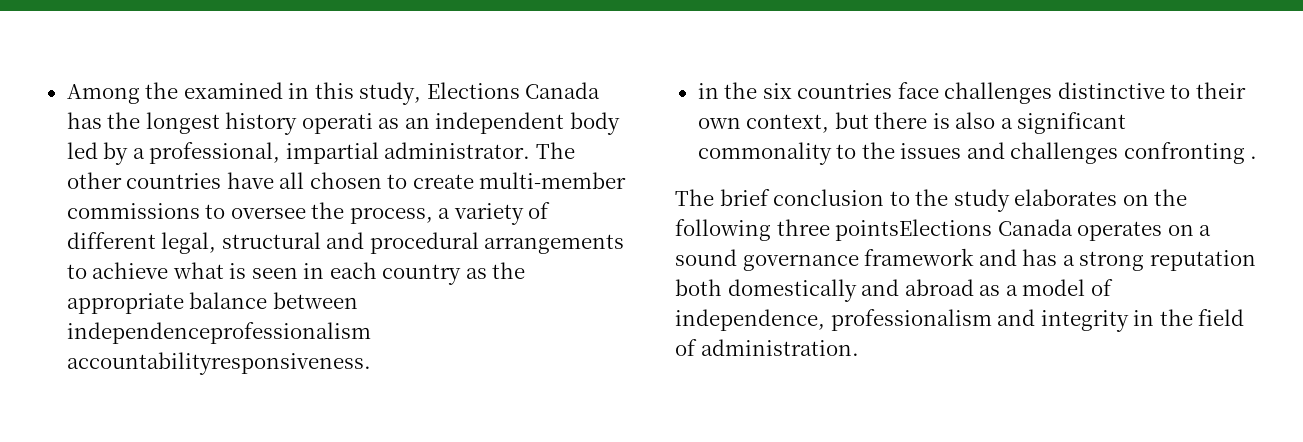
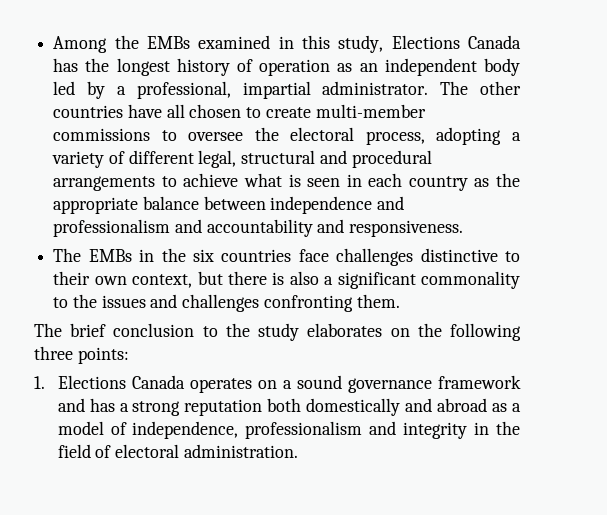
(179, 90) none -> [146,36,190,49] EMBs
[301,113,373,134] operati -> [237,59,331,76] of operation
[349,207,433,224] process, -> [290,127,502,145] electoral process, adopting
[66,322,371,344] [66,352,371,375] independenceprofessionalism accountabilityresponsiveness. // -> [270,196,405,214] [53,219,464,237] [53,248,132,262] independence and professionalism and accountability and responsiveness. // The EMBs
[1250,156,1258,159] . -> [356,294,400,308] them.
[835,219,993,241] pointsElections -> [77,347,129,364] [34,375,126,389] points: // 1. Elections
(697, 347) none -> [115,444,180,458] electoral

